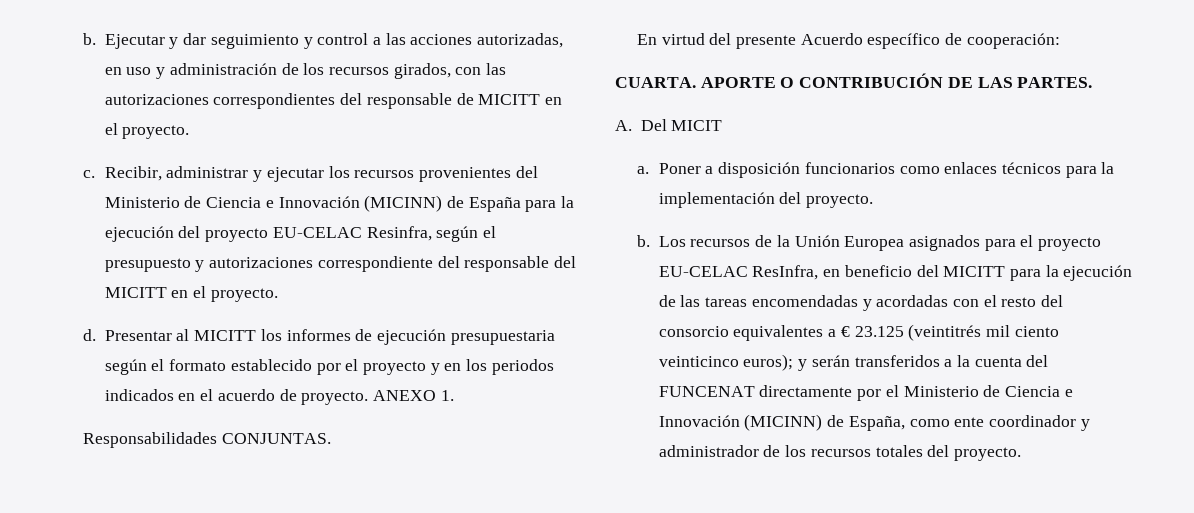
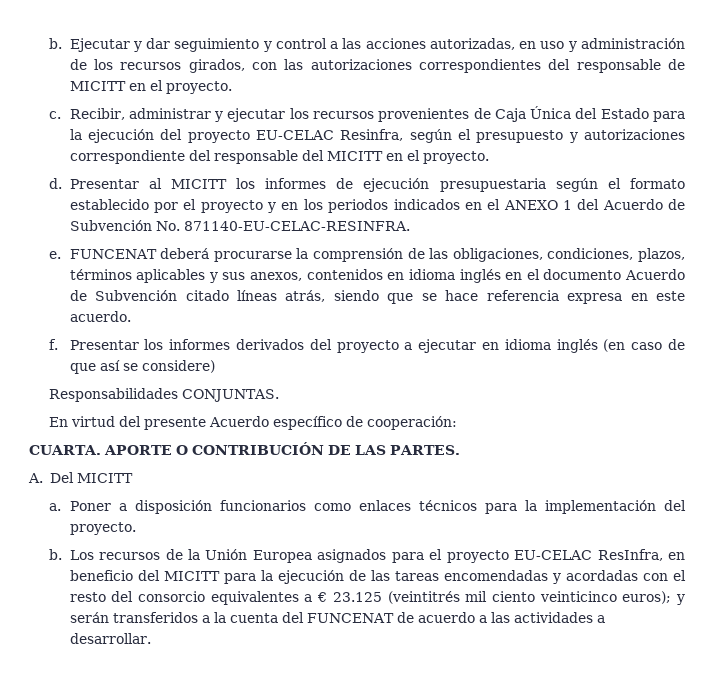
[515,166,538,178] [104,195,521,212] del Ministerio de Ciencia e Innovación (MICINN) de España -> [473,106,649,122] de Caja Única del Estado
[217,389,454,405] acuerdo de proyecto. ANEXO 1. -> [503,199,685,210] [69,220,410,231] [49,248,686,262] [69,269,685,283] [69,290,685,304] [69,311,131,322] [49,339,686,353] [69,360,215,374] ANEXO 1 del Acuerdo de Subvención No. 871140-EU-CELAC-RESINFRA. // e. FUNCENAT deberá procurarse la comprensión de las obligaciones, condiciones, plazos, términos aplicables y sus anexos, contenidos en idioma inglés en el documento Acuerdo de Subvención citado líneas atrás, siendo que se hace referencia expresa en este acuerdo. // f. Presentar los informes derivados del proyecto a ejecutar en idioma inglés (en caso de que así se considere)
[671,120,723,131] MICIT -> [76,473,133,483] MICITT
[759,385,1073,401] [658,414,1090,431] [658,445,1021,461] directamente por el Ministerio de Ciencia e Innovación (MICINN) de España, como ente coordinador y administrador de los recursos totales del proyecto. -> [396,612,605,623] [69,633,151,644] de acuerdo a las actividades a desarrollar.

